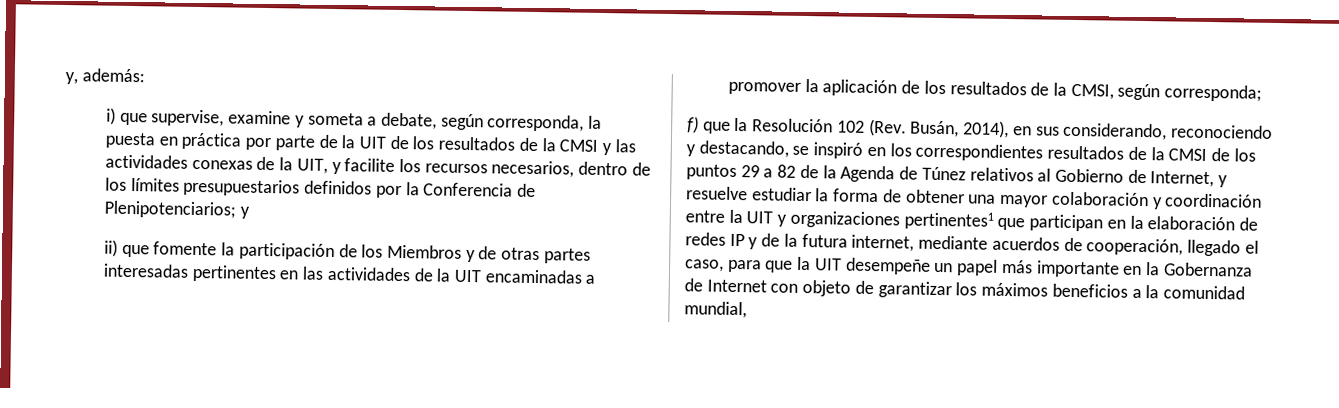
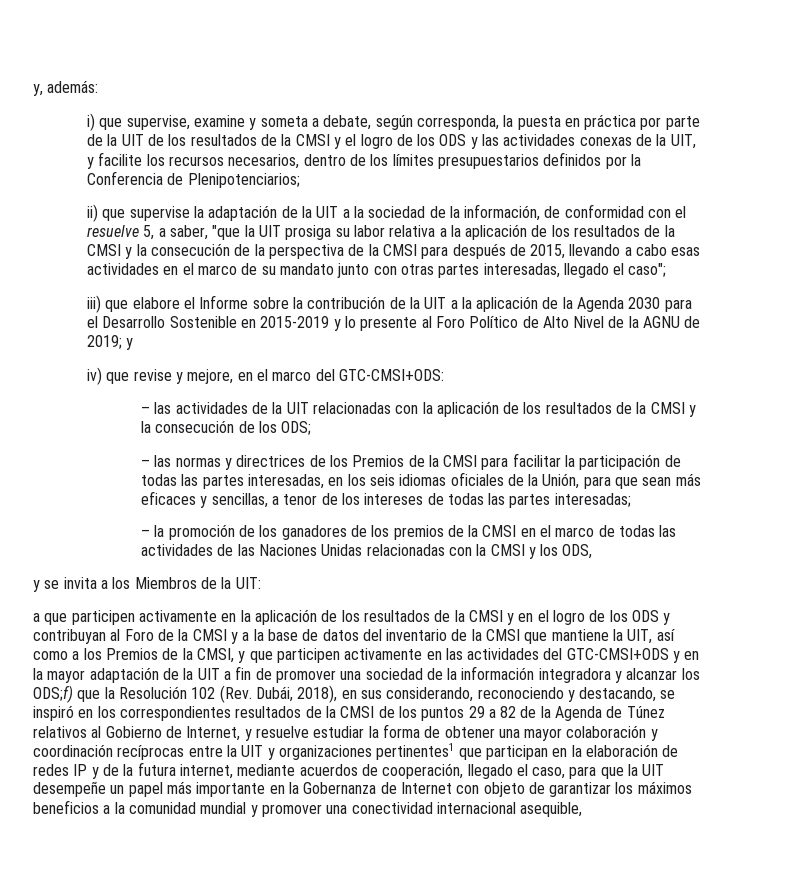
(613, 149) none -> [345,134,478,149] el logro de los ODS y
[239,206,250,219] y -> (300, 180) none
[153,241,591,264] [102,263,596,284] [727,78,1263,102] [687,116,699,134] fomente la participación de los Miembros y de otras partes interesadas pertinentes en las actividades de la UIT encaminadas a promover la aplicación de los resultados de la CMSI, según corresponda; // f) -> [129,204,687,221] [86,224,675,240] [86,243,701,259] [86,263,667,278] [86,295,692,313] [86,316,701,331] [86,335,134,350] [86,367,444,385] [140,401,697,417] [140,420,312,435] [140,453,681,470] [140,472,701,489] [140,491,631,508] [140,524,677,540] [140,544,593,559] [33,577,261,592] [33,609,671,625] [33,629,675,644] [33,648,700,663] [33,666,700,683] [33,685,73,703] supervise la adaptación de la UIT a la sociedad de la información, de conformidad con el resuelve 5, a saber, "que la UIT prosiga su labor relativa a la aplicación de los resultados de la CMSI y la consecución de la perspectiva de la CMSI para después de 2015, llevando a cabo esas actividades en el marco de su mandato junto con otras partes interesadas, llegado el caso"; // iii) que elabore el Informe sobre la contribución de la UIT a la aplicación de la Agenda 2030 para el Desarrollo Sostenible en 2015-2019 y lo presente al Foro Político de Alto Nivel de la AGNU de 2019; y // iv) que revise y mejore, en el marco del GTC-CMSI+ODS: // – las actividades de la UIT relacionadas con la aplicación de los resultados de la CMSI y la consecución de los ODS; // – las normas y directrices de los Premios de la CMSI para facilitar la participación de todas las partes interesadas, en los seis idiomas oficiales de la Unión, para que sean más eficaces y sencillas, a tenor de los intereses de todas las partes interesadas; // – la promoción de los ganadores de los premios de la CMSI en el marco de todas las actividades de las Naciones Unidas relacionadas con la CMSI y los ODS, // y se invita a los Miembros de la UIT: // a que participen activamente en la aplicación de los resultados de la CMSI y en el logro de los ODS y contribuyan al Foro de la CMSI y a la base de datos del inventario de la CMSI que mantiene la UIT, así como a los Premios de la CMSI, y que participen activamente en las actividades del GTC-CMSI+ODS y en la mayor adaptación de la UIT a fin de promover una sociedad de la información integradora y alcanzar los ODS;f)
[910,120,1010,139] Busán, 2014), -> [255,685,338,703] Dubái, 2018),
(1263, 200) none -> [117,745,185,760] recíprocas
[684,301,747,319] mundial, -> [200,802,583,817] mundial y promover una conectividad internacional asequible,

